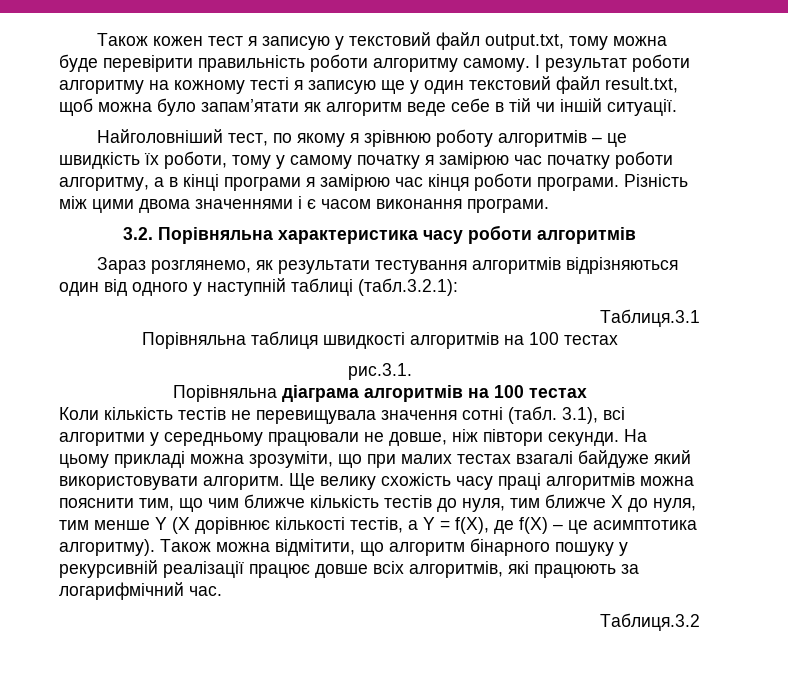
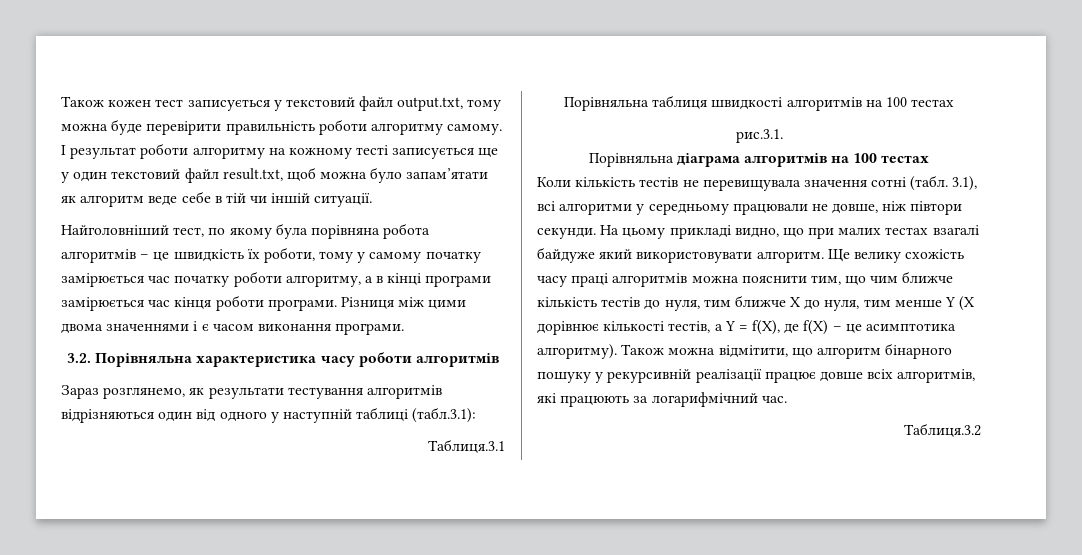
[247,36,330,50] я записую -> [187,99,270,111] записується
[294,80,376,94] я записую -> [392,147,475,159] записується
[349,129,493,147] я зрівнюю роботу -> [275,223,431,239] була порівняна робота
[425,152,509,169] я замірюю -> [61,273,144,287] замірюється
[306,174,390,191] я замірюю -> [61,297,144,311] замірюється
[624,174,688,187] Різність -> [340,297,394,310] Різниця
[358,278,458,296] (табл.3.2.1): -> [412,407,477,423] (табл.3.1):
[190,451,333,468] можна зрозуміти, -> [734,228,779,238] видно,

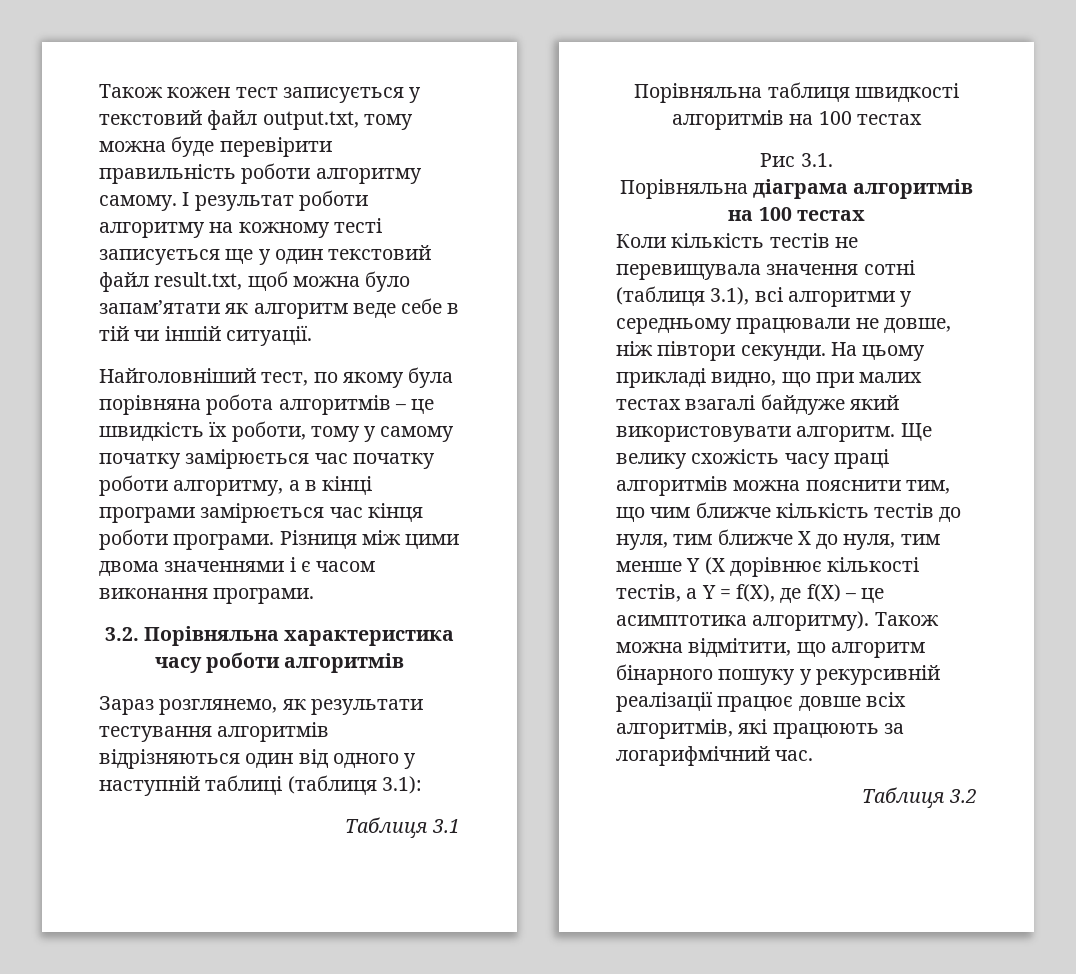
[412,407,477,423] [428,439,505,454] (табл.3.1): // Таблиця.3.1 -> [287,775,422,795] [344,817,460,838] (таблиця 3.1): // Таблиця 3.1
[735,129,783,143] рис.3.1. -> [760,153,833,167] Рис 3.1.
[910,175,949,191] (табл. -> [616,286,705,306] (таблиця
[904,423,981,438] Таблиця.3.2 -> [861,787,977,808] Таблиця 3.2

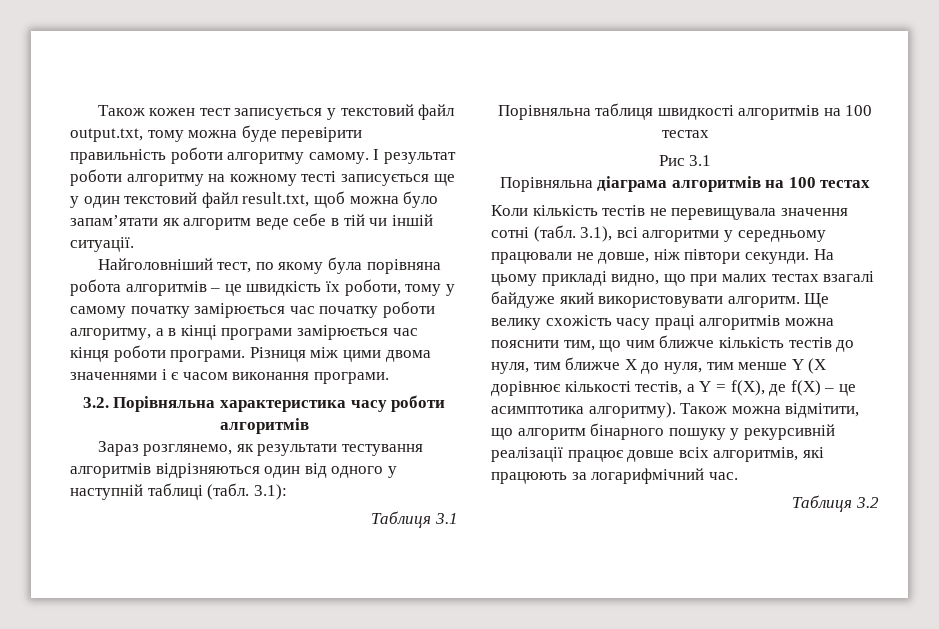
[287,775,377,795] (таблиця -> [207,483,250,500] (табл.
[800,153,833,167] 3.1. -> [689,155,712,166] 3.1
[616,286,705,306] (таблиця -> [533,225,576,242] (табл.

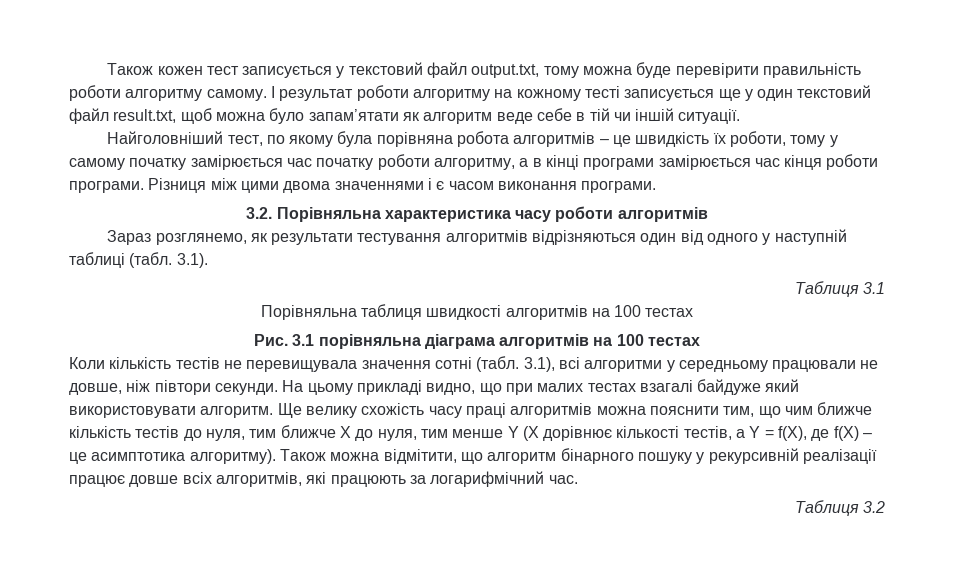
[253,484,287,500] 3.1): -> [176,253,208,268] 3.1).
[658,155,712,166] [499,177,593,192] Рис 3.1 // Порівняльна -> [253,334,421,349] Рис. 3.1 порівняльна

